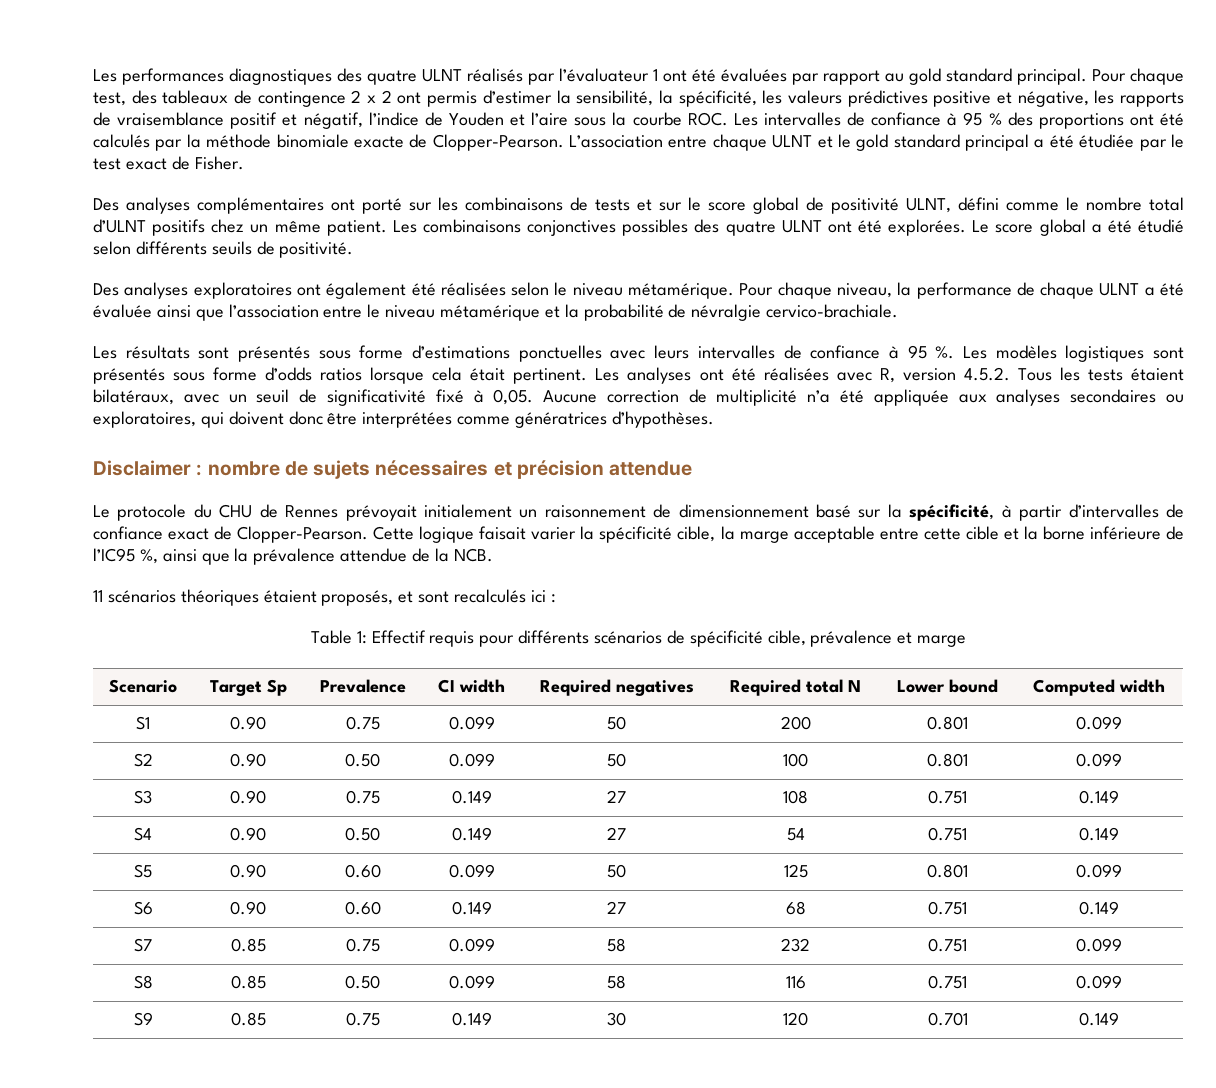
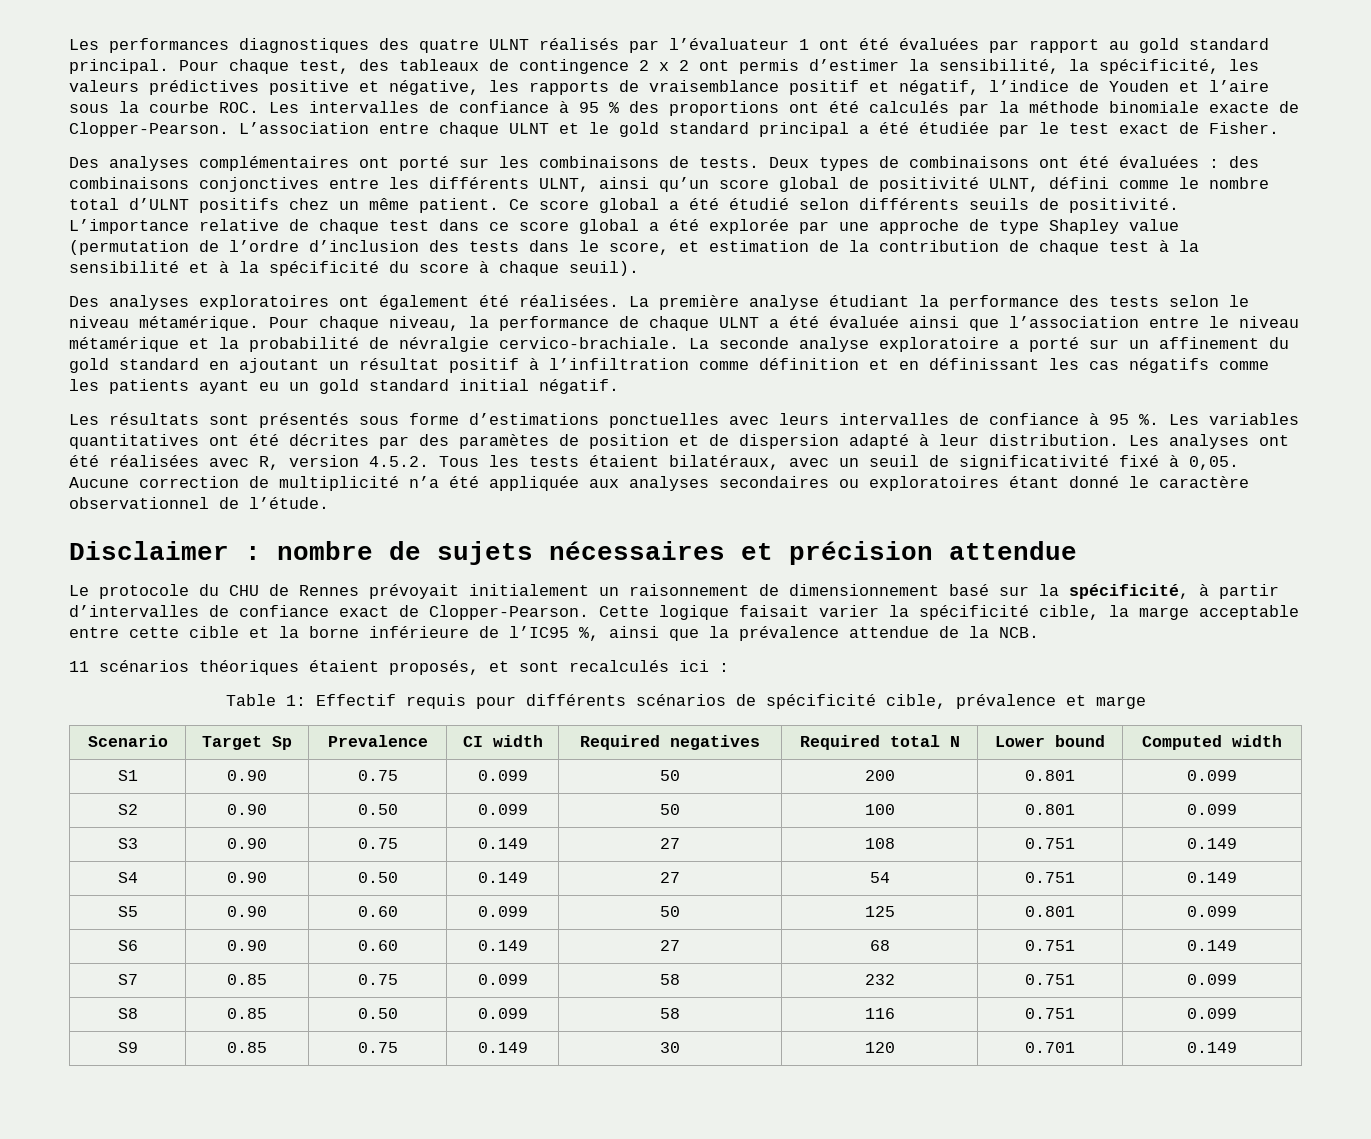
[595,197,701,211] tests et sur le -> [699,156,1259,171] [69,177,709,192] tests. Deux types de combinaisons ont été évaluées : des combinaisons conjonctives entre les différents ULNT, ainsi qu’un
[392,219,990,236] Les combinaisons conjonctives possibles des quatre ULNT ont été explorées. Le -> [509,199,529,210] Ce
(354, 250) none -> [69,219,1179,234] [69,240,1199,255] [69,261,639,276] L’importance relative de chaque test dans ce score global a été explorée par une approche de type Shapley value (permutation de l’ordre d’inclusion des tests dans le score, et estimation de la contribution de chaque test à la sensibilité et à la spécificité du score à chaque seuil).
[440,282,506,296] réalisées -> [519,295,1159,310] réalisées. La première analyse étudiant la performance des tests
(899, 311) none -> [689,337,1289,352] [69,358,1269,373] [69,379,619,394] La seconde analyse exploratoire a porté sur un affinement du gold standard en ajoutant un résultat positif à l’infiltration comme définition et en définissant les cas négatifs comme les patients ayant eu un gold standard initial négatif.
[995,345,1185,362] [93,367,588,384] modèles logistiques sont présentés sous forme d’odds ratios lorsque cela était pertinent. -> [1209,413,1299,425] [69,434,1119,449] variables quantitatives ont été décrites par des paramètes de position et de dispersion adapté à leur distribution.
[93,411,714,428] exploratoires, qui doivent donc être interprétées comme génératrices d’hypothèses. -> [869,476,1249,491] [69,497,329,509] exploratoires étant donné le caractère observationnel de l’étude.

